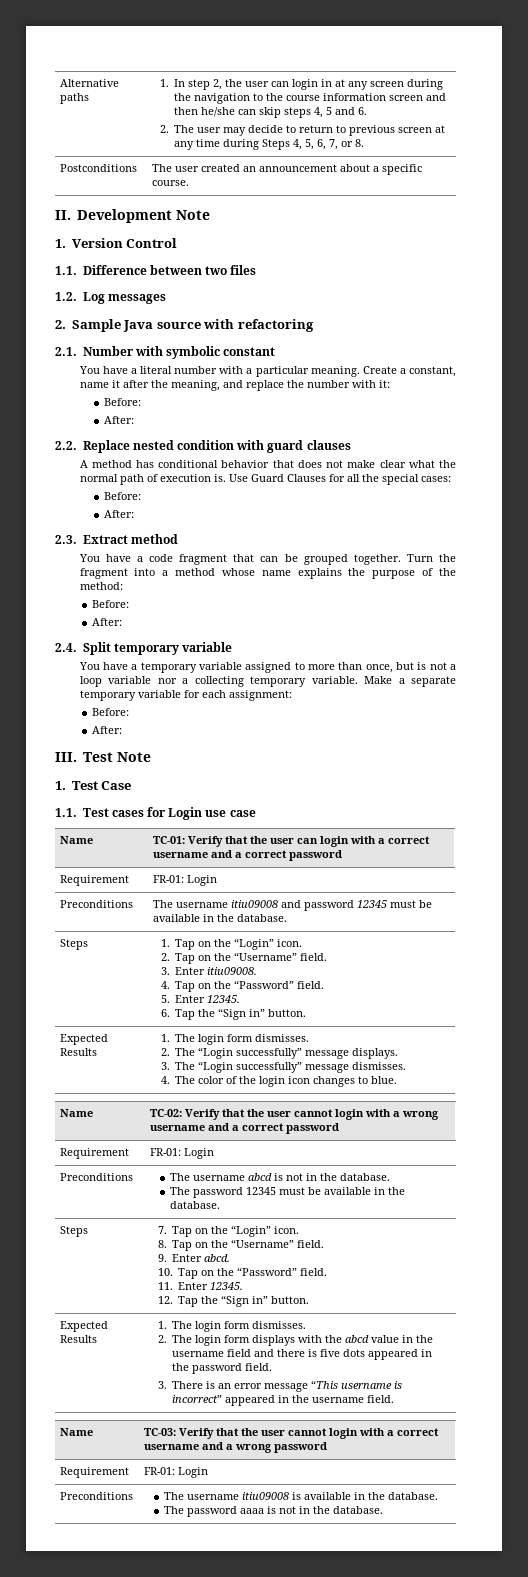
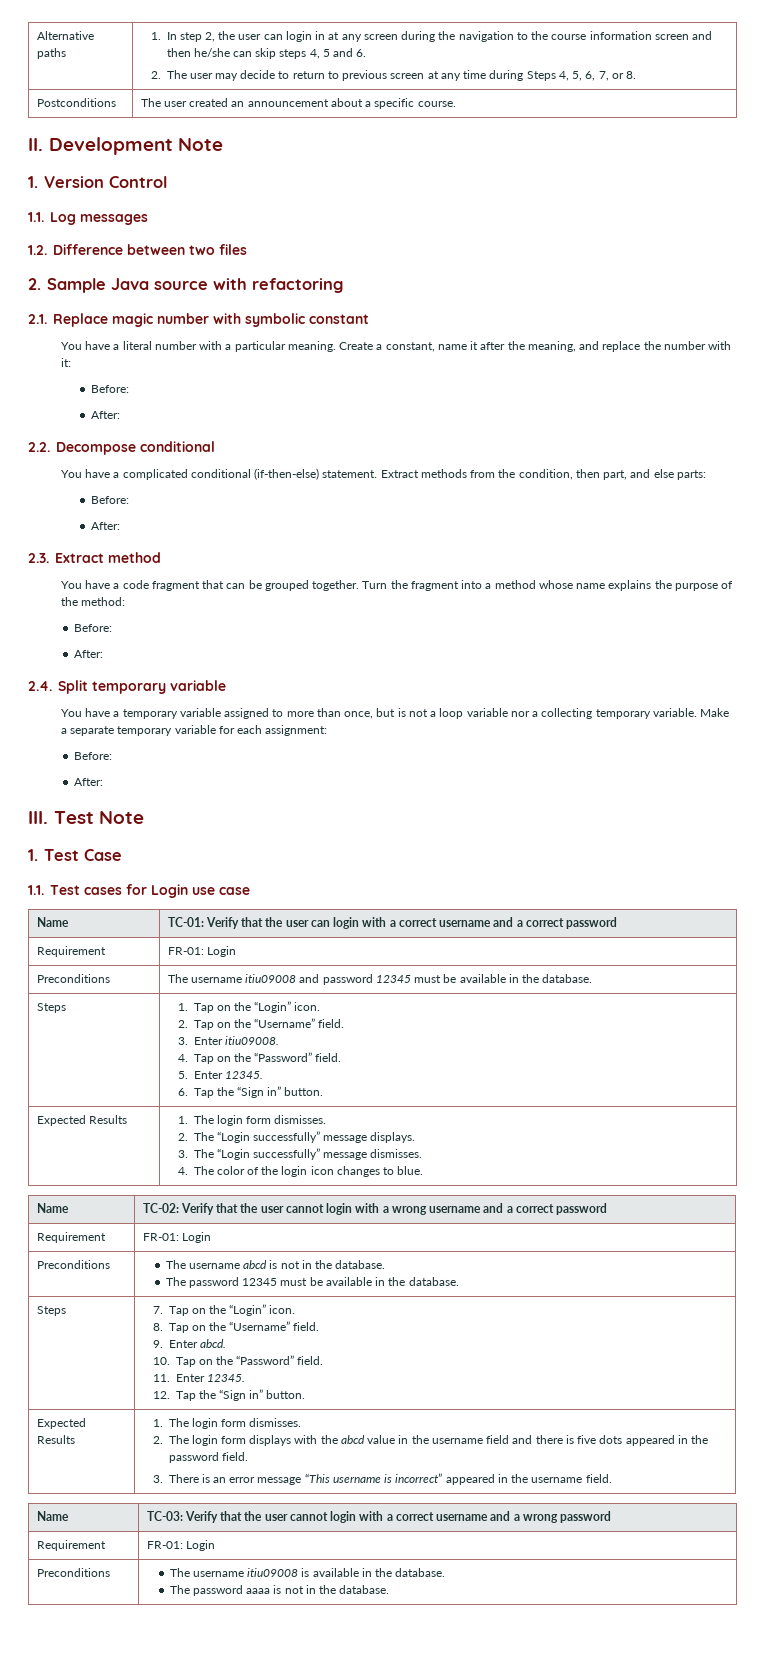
(77, 270) none -> [50,212,148,225] [28,245,47,255] Log messages // 1.2.
[55,292,166,304] // 1.2. Log messages -> (247, 249) none
[82,346,134,356] Number -> [53,313,209,327] Replace magic number
[82,440,351,453] [79,460,457,468] [79,474,451,485] Replace nested condition with guard clauses // A method has conditional behavior that does not make clear what the normal path of execution is. Use Guard Clauses for all the special cases: -> [56,441,215,455] [60,468,706,480] Decompose conditional // You have a complicated conditional (if-then-else) statement. Extract methods from the condition, then part, and else parts:

